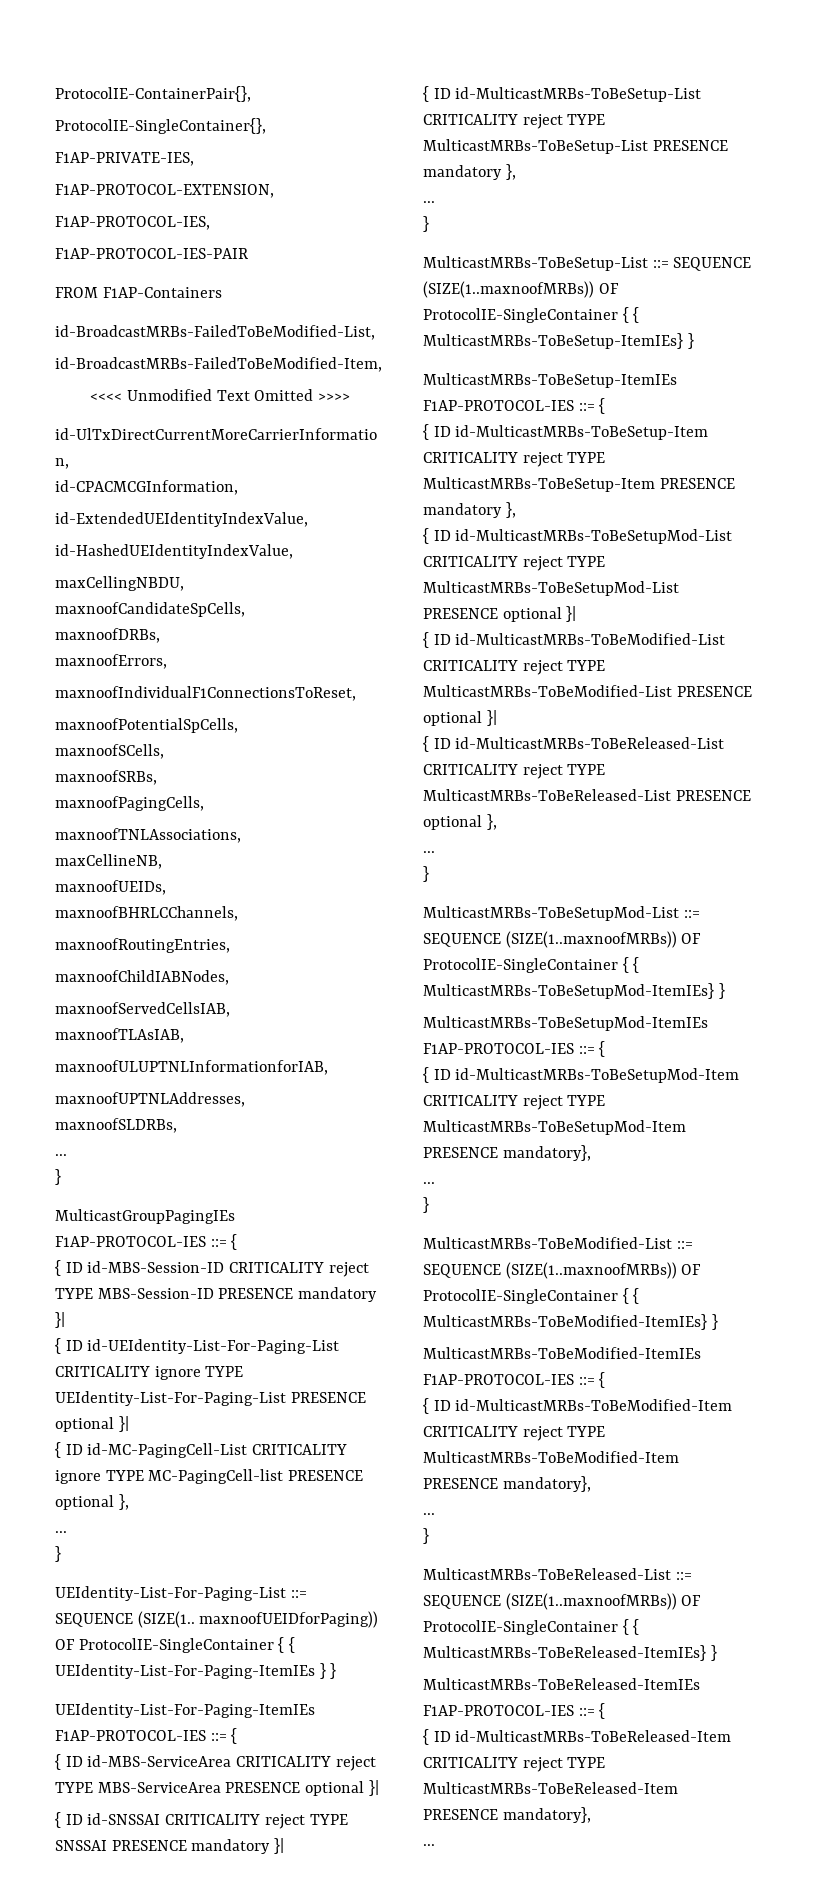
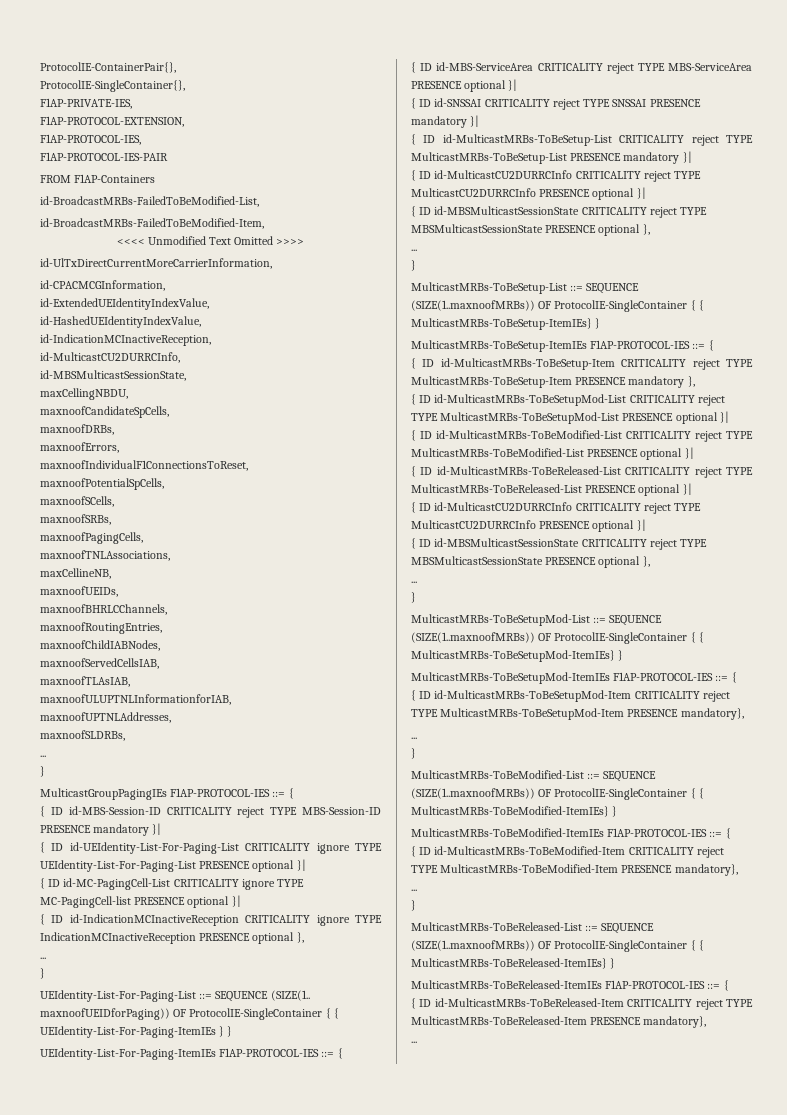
(293, 551) none -> [40,334,211,346] [40,352,180,363] [40,370,186,381] // id-IndicationMCInactiveReception, // id-MulticastCU2DURRCInfo, // id-MBSMulticastSessionState,
(114, 1502) none -> [231,895,241,907] [40,914,382,926] [40,932,295,944] }| // { ID id-IndicationMCInactiveReception CRITICALITY ignore TYPE IndicationMCInactiveReception PRESENCE optional
(502, 172) none -> [682,151,692,163] [411,170,702,182] [411,187,646,200] [411,206,708,218] [411,224,641,236] }| // { ID id-MulticastCU2DURRCInfo CRITICALITY reject TYPE MulticastCU2DURRCInfo PRESENCE optional }| // { ID id-MBSMulticastSessionState CRITICALITY reject TYPE MBSMulticastSessionState PRESENCE optional
(482, 822) none -> [682,483,692,495] [411,502,702,514] [411,519,646,532] [411,538,708,550] [411,556,641,568] }| // { ID id-MulticastCU2DURRCInfo CRITICALITY reject TYPE MulticastCU2DURRCInfo PRESENCE optional }| // { ID id-MBSMulticastSessionState CRITICALITY reject TYPE MBSMulticastSessionState PRESENCE optional

